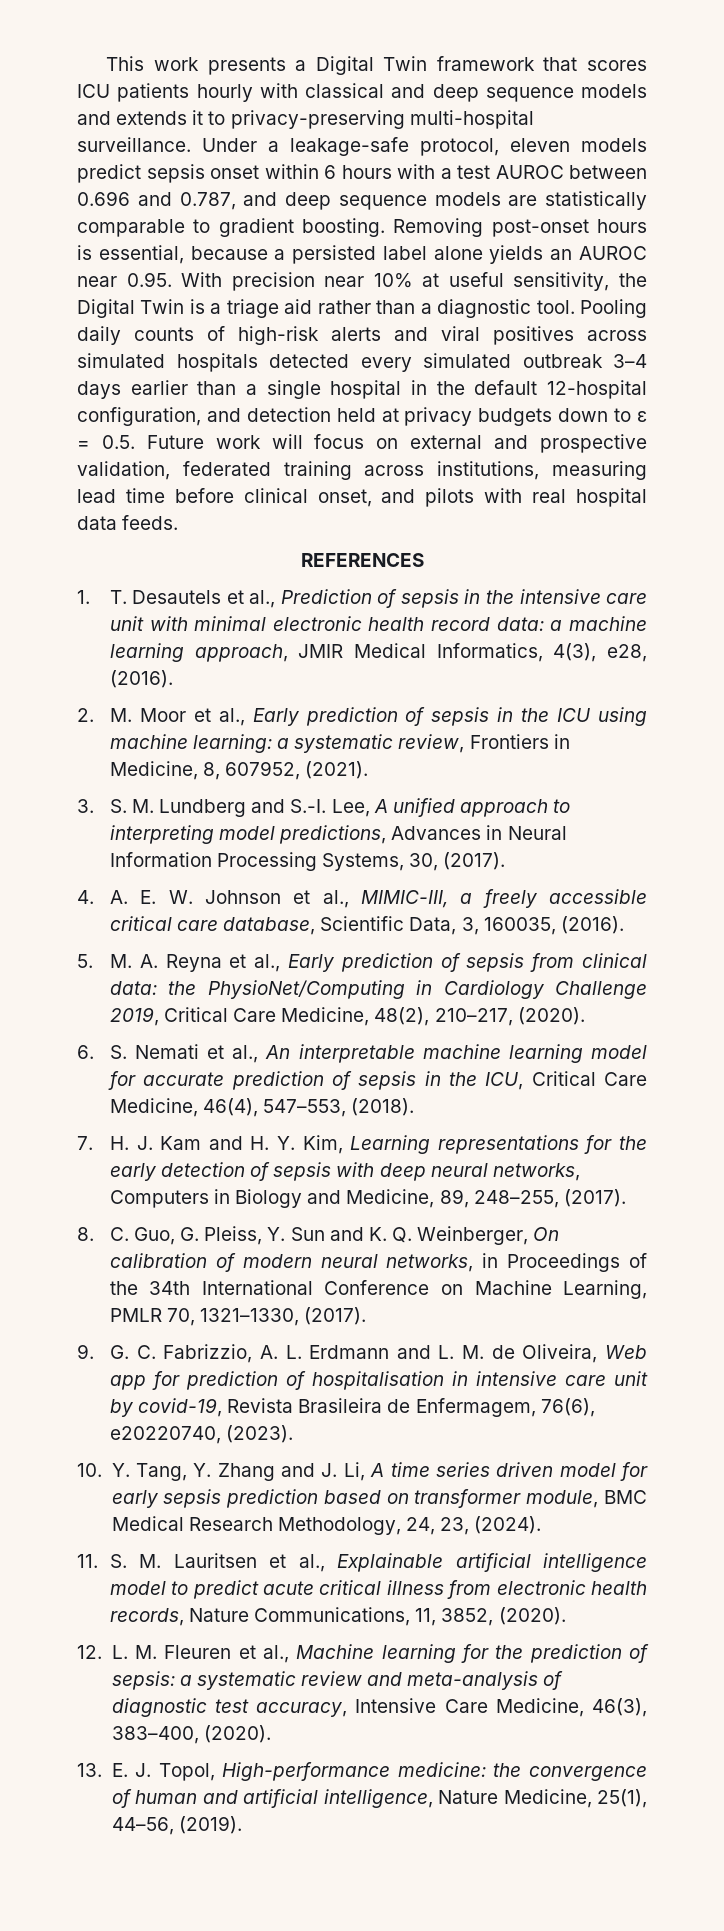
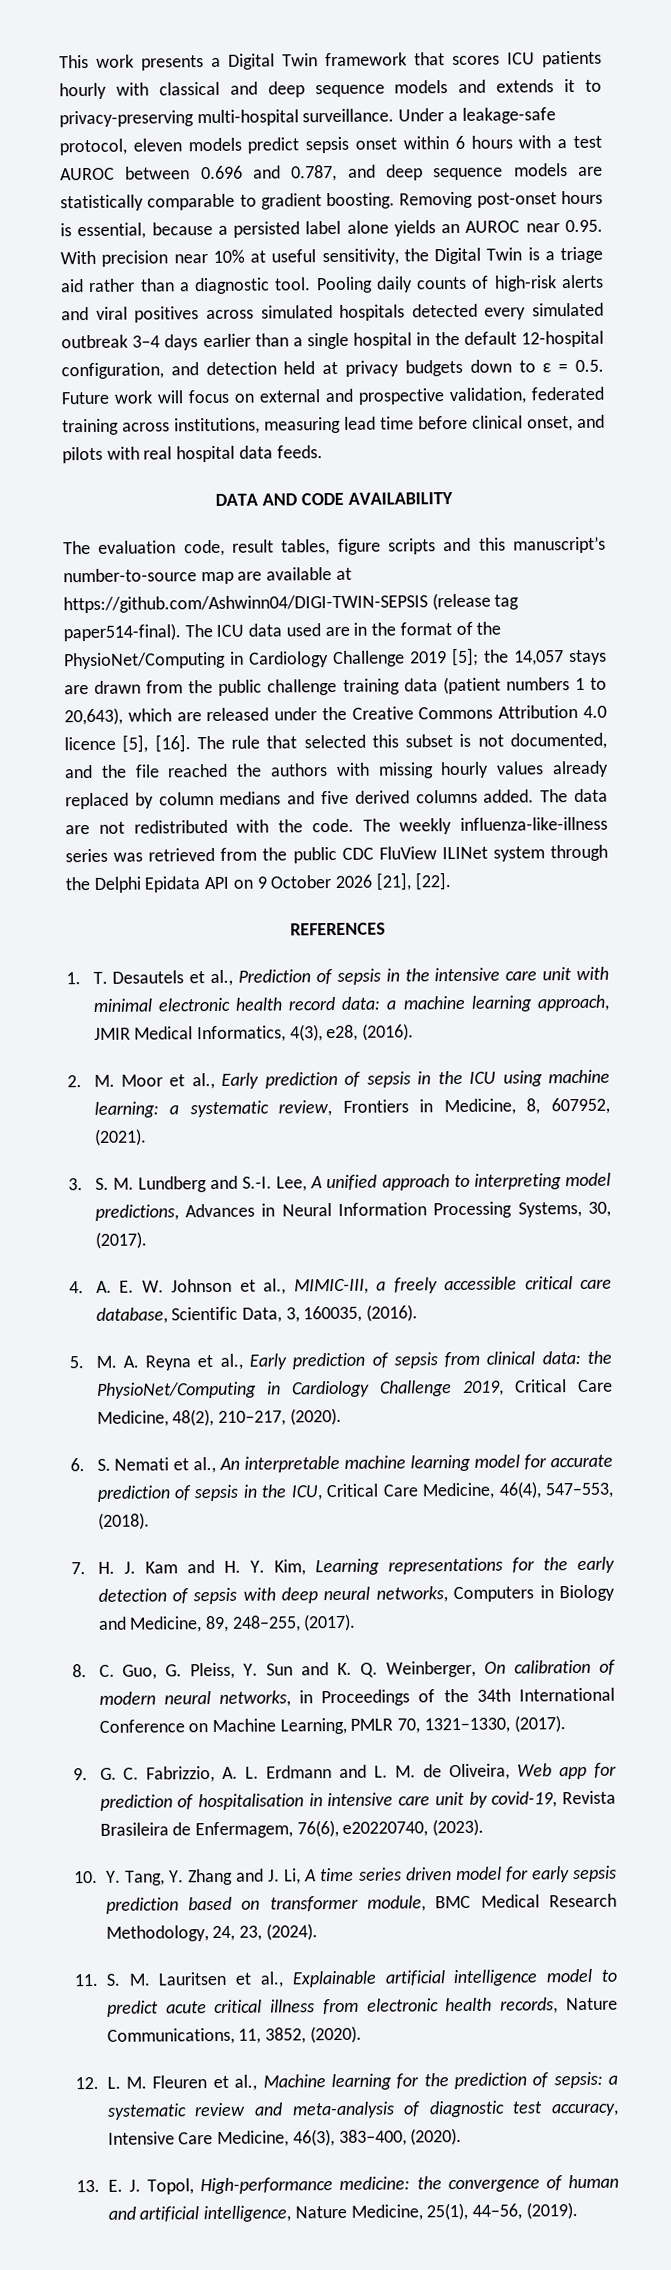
(179, 522) none -> [215,492,453,506] [63,536,606,557] [63,567,352,585] [63,592,520,614] [63,621,502,642] [64,647,607,670] [64,676,607,696] [64,704,607,726] [64,732,607,753] [64,760,609,779] [65,788,608,810] [65,816,608,835] [65,844,609,864] [65,872,451,893] // DATA AND CODE AVAILABILITY // The evaluation code, result tables, figure scripts and this manuscript’s number-to-source map are available at https://github.com/Ashwinn04/DIGI-TWIN-SEPSIS (release tag paper514-final). The ICU data used are in the format of the PhysioNet/Computing in Cardiology Challenge 2019 [5]; the 14,057 stays are drawn from the public challenge training data (patient numbers 1 to 20,643), which are released under the Creative Commons Attribution 4.0 licence [5], [16]. The rule that selected this subset is not documented, and the file reached the authors with missing hourly values already replaced by column medians and five derived columns added. The data are not redistributed with the code. The weekly influenza-like-illness series was retrieved from the public CDC FluView ILINet system through the Delphi Epidata API on 9 October 2026 [21], [22].

